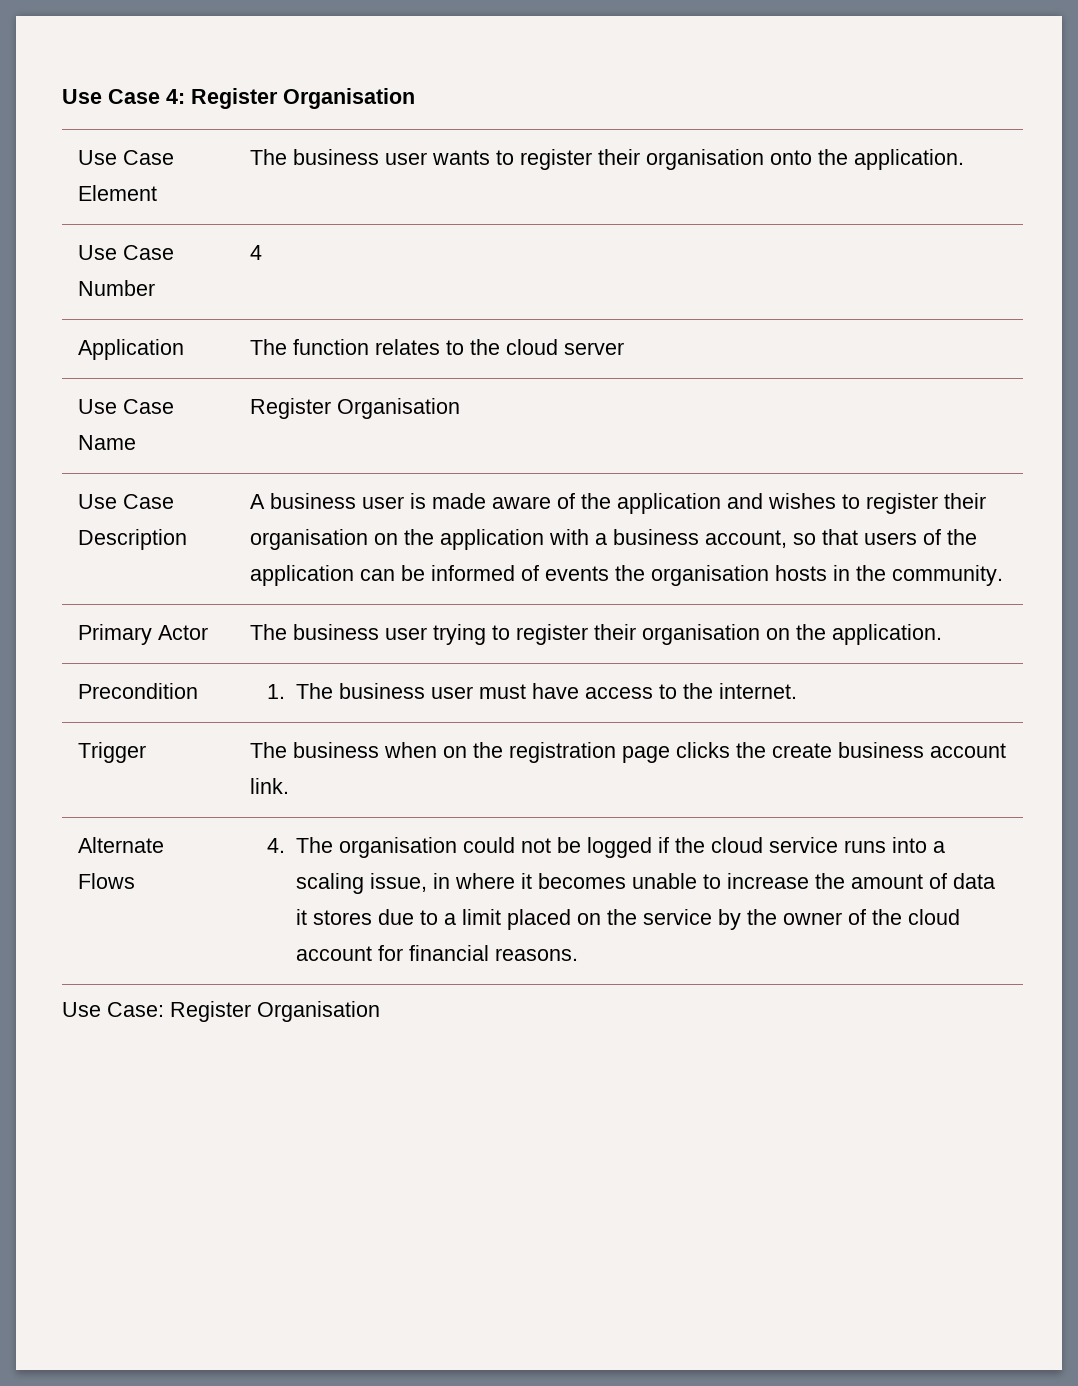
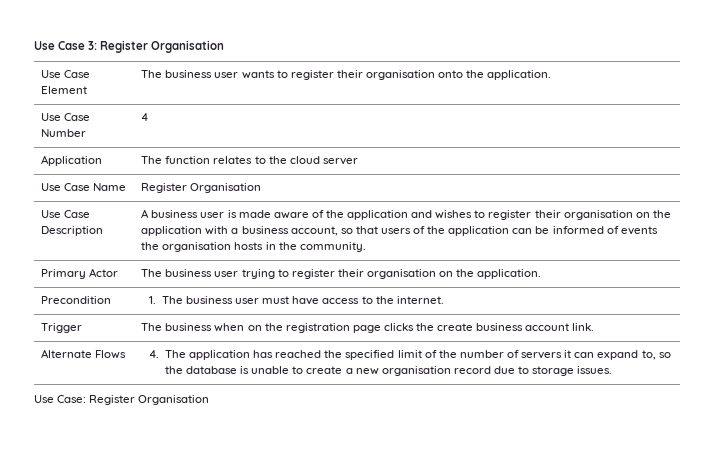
[62,89,185,104] Use Case 4: -> [34,41,98,50] Use Case 3:
[339,837,946,858] [296,873,996,894] [296,909,961,930] [296,945,579,961] organisation could not be logged if the cloud service runs into a scaling issue, in where it becomes unable to increase the amount of data it stores due to a limit placed on the service by the owner of the cloud account for financial reasons. -> [189,350,671,360] [164,366,613,376] application has reached the specified limit of the number of servers it can expand to, so the database is unable to create a new organisation record due to storage issues.

